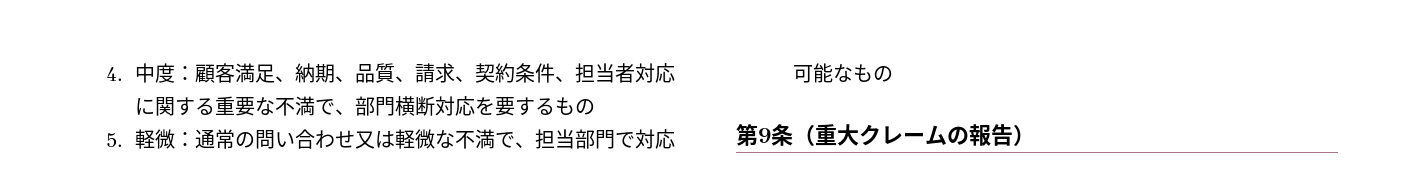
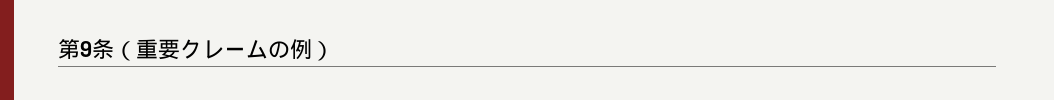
[106,63,675,83] [134,96,595,116] [106,129,675,149] [792,63,893,83] 4.中度：顧客満足、納期、品質、請求、契約条件、担当者対応に関する重要な不満で、部門横断対応を要するもの // 5.軽微：通常の問い合わせ又は軽微な不満で、担当部門で対応可能なもの // -> (58, 49) none
[837,124,859,146] 大 -> [158,39,180,60] 要
[969,124,1013,146] 報告 -> [290,39,312,60] 例

